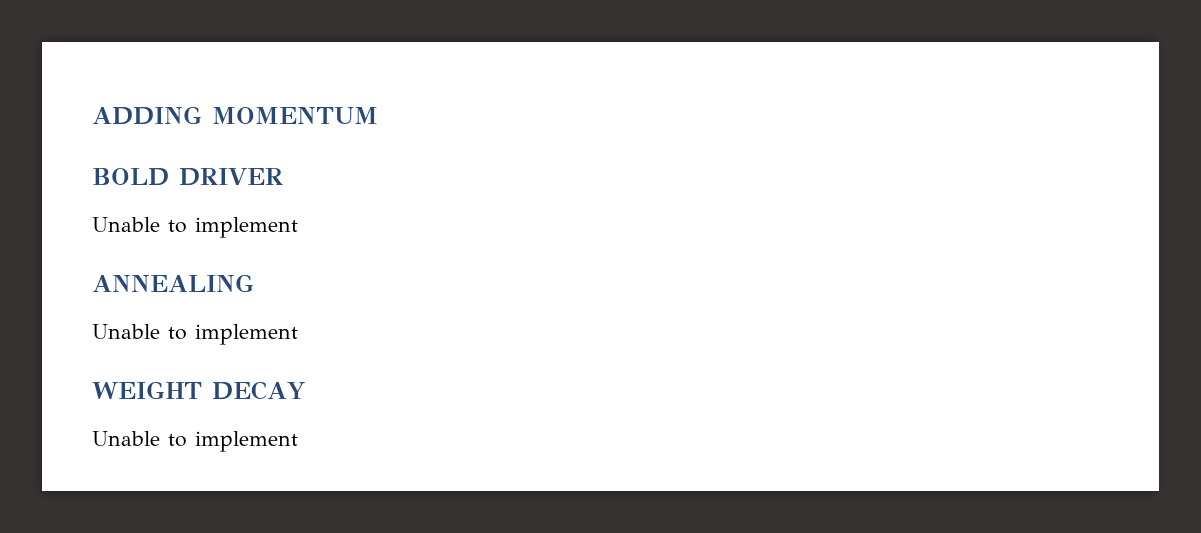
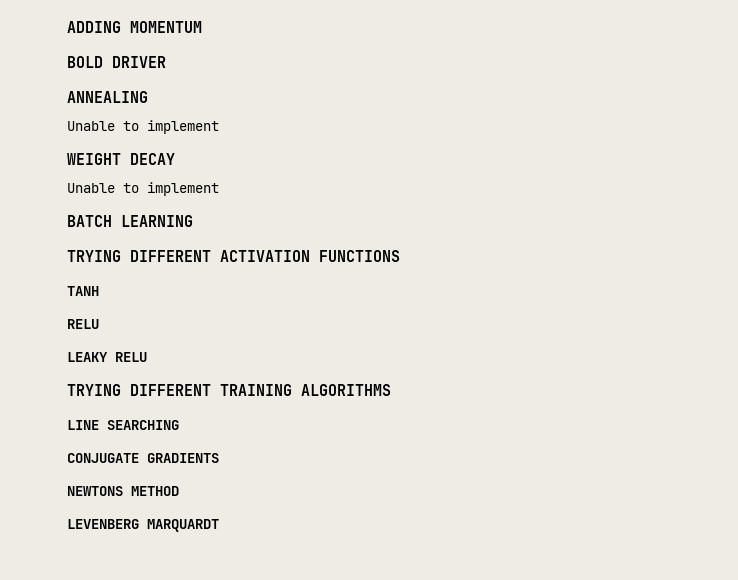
[92,217,298,238] // Unable to implement -> (166, 62) none
(298, 441) none -> [67,215,193,227] [67,250,400,262] [67,286,99,296] [67,319,99,329] [67,352,147,362] [67,384,391,396] [67,420,179,430] [67,453,219,463] [67,486,179,496] [67,519,219,532] // BATCH LEARNING // TRYING DIFFERENT ACTIVATION FUNCTIONS // TANH // RELU // LEAKY RELU // TRYING DIFFERENT TRAINING ALGORITHMS // LINE SEARCHING // CONJUGATE GRADIENTS // NEWTONS METHOD // LEVENBERG MARQUARDT

